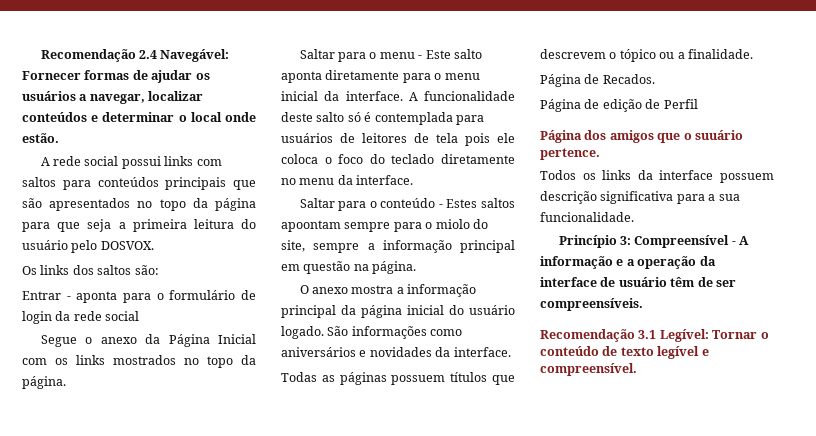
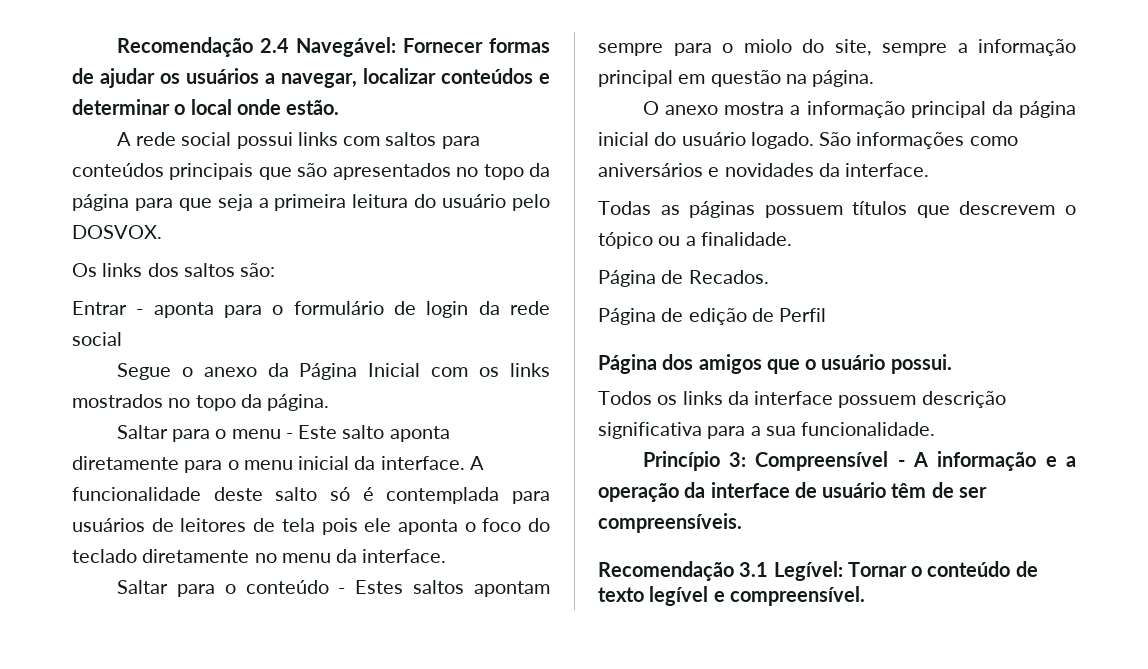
[281,154,318,164] coloca -> [397,519,458,535] aponta
[281,220,341,232] apoontam -> [474,581,551,597] apontam
[694,130,743,140] [540,148,600,160] suuário pertence. -> [821,354,952,374] usuário possui.

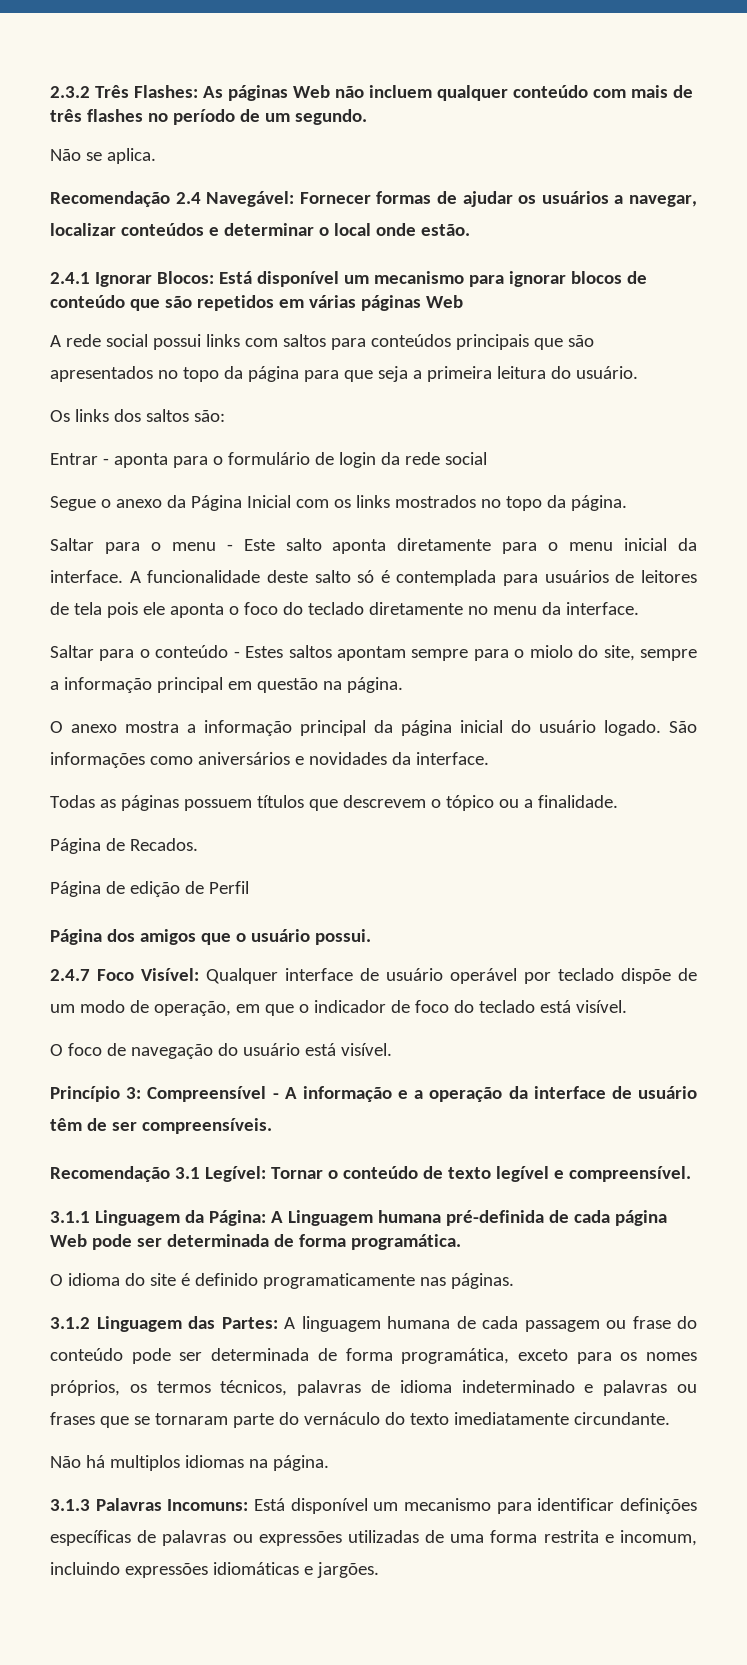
(116, 47) none -> [50,85,693,101] [50,109,367,125] [50,148,156,164] 2.3.2 Três Flashes: As páginas Web não incluem qualquer conteúdo com mais de três flashes no período de um segundo. // Não se aplica. //
(340, 107) none -> [50,271,647,287] [50,295,463,311] // 2.4.1 Ignorar Blocos: Está disponível um mecanismo para ignorar blocos de conteúdo que são repetidos em várias páginas Web
[442,194,551,211] [72,225,162,239] usuário pelo DOSVOX. -> [575,366,638,379] usuário.
[598,391,1006,408] [598,422,936,439] Todos os links da interface possuem descrição significativa para a sua funcionalidade. -> [50,968,697,984] [50,1000,627,1016] [50,1043,392,1059] 2.4.7 Foco Visível: Qualquer interface de usuário operável por teclado dispõe de um modo de operação, em que o indicador de foco do teclado está visível. // O foco de navegação do usuário está visível.
(865, 596) none -> [50,1210,667,1226] [50,1234,461,1250] [50,1273,514,1289] [50,1316,697,1332] [50,1348,697,1364] [50,1380,697,1396] [50,1412,670,1428] [50,1455,329,1471] [50,1498,697,1514] [50,1530,697,1546] [50,1562,379,1578] // 3.1.1 Linguagem da Página: A Linguagem humana pré-definida de cada página Web pode ser determinada de forma programática. // O idioma do site é definido programaticamente nas páginas. // 3.1.2 Linguagem das Partes: A linguagem humana de cada passagem ou frase do conteúdo pode ser determinada de forma programática, exceto para os nomes próprios, os termos técnicos, palavras de idioma indeterminado e palavras ou frases que se tornaram parte do vernáculo do texto imediatamente circundante. // Não há multiplos idiomas na página. // 3.1.3 Palavras Incomuns: Está disponível um mecanismo para identificar definições específicas de palavras ou expressões utilizadas de uma forma restrita e incomum, incluindo expressões idiomáticas e jargões.

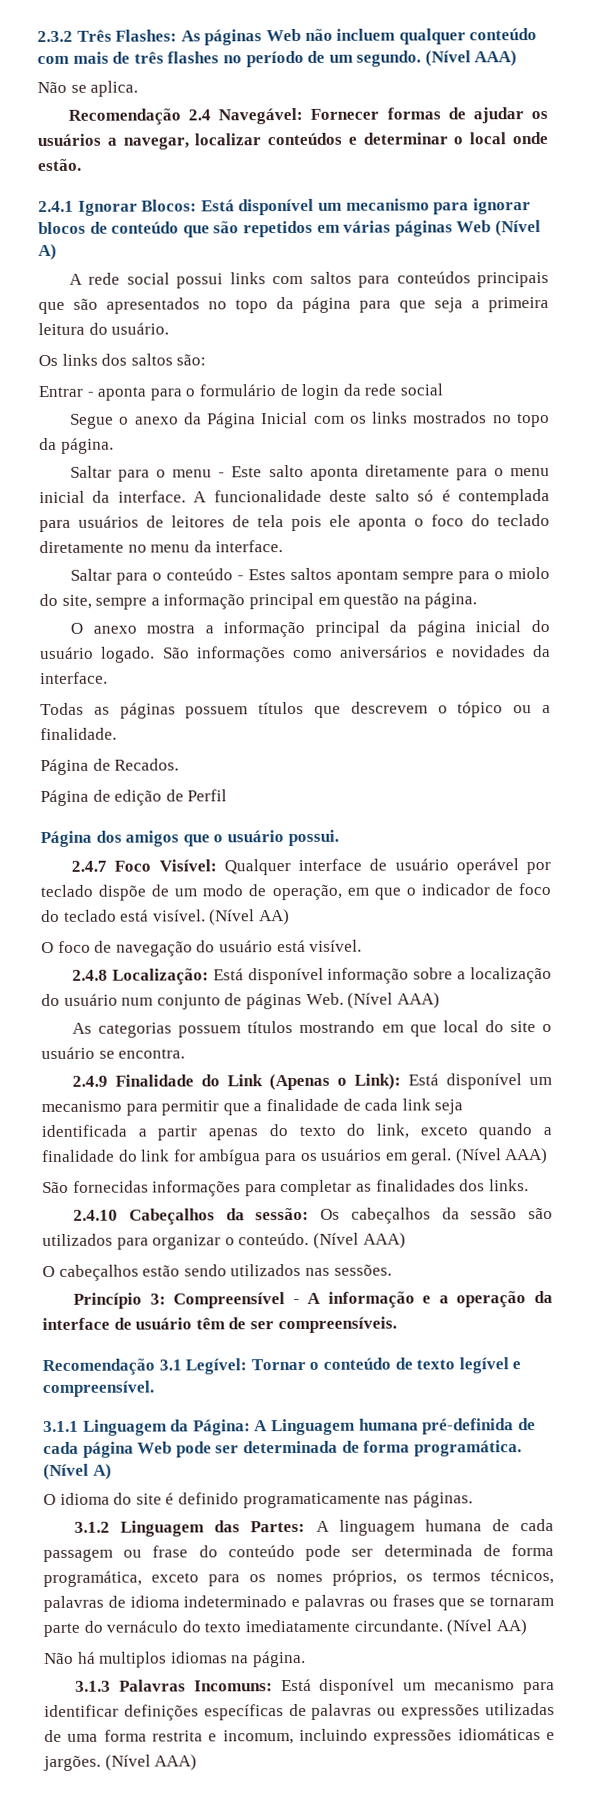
(367, 117) none -> [424,50,518,67] (Nível AAA)
(463, 301) none -> [494,220,541,237] [38,243,57,261] (Nível A)
(627, 1006) none -> [209,909,290,926] (Nível AA)
(392, 1049) none -> [72,966,552,985] [41,992,440,1010] [72,1020,552,1038] [41,1046,186,1060] [72,1073,552,1091] [41,1098,464,1116] [41,1123,552,1141] [42,1147,549,1166] [42,1179,529,1197] [73,1207,554,1225] [42,1232,406,1250] [42,1263,392,1281] // 2.4.8 Localização: Está disponível informação sobre a localização do usuário num conjunto de páginas Web. (Nível AAA) // As categorias possuem títulos mostrando em que local do site o usuário se encontra. // 2.4.9 Finalidade do Link (Apenas o Link): Está disponível um mecanismo para permitir que a finalidade de cada link seja identificada a partir apenas do texto do link, exceto quando a finalidade do link for ambígua para os usuários em geral. (Nível AAA) // São fornecidas informações para completar as finalidades dos links. // 2.4.10 Cabeçalhos da sessão: Os cabeçalhos da sessão são utilizados para organizar o conteúdo. (Nível AAA) // O cabeçalhos estão sendo utilizados nas sessões.
(461, 1242) none -> [43,1463,112,1481] (Nível A)
(670, 1418) none -> [446,1619,527,1636] (Nível AA)
(379, 1570) none -> [104,1754,198,1771] (Nível AAA)

